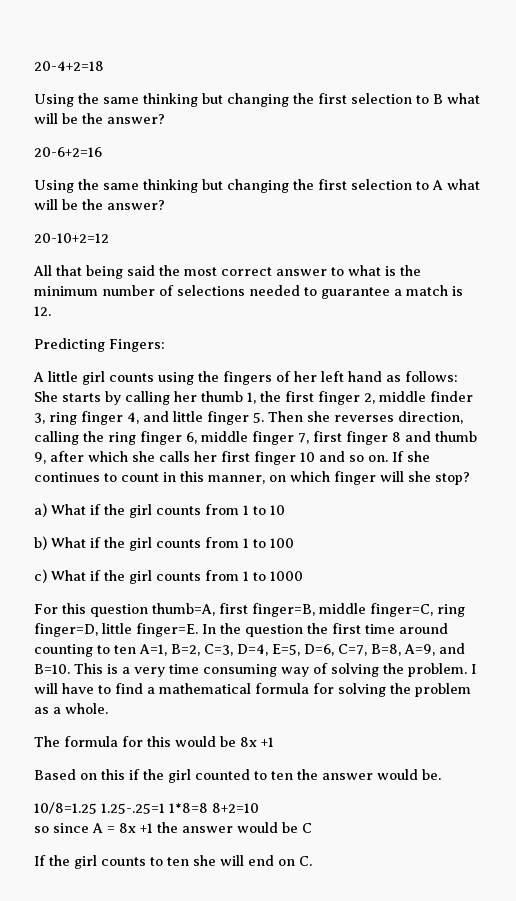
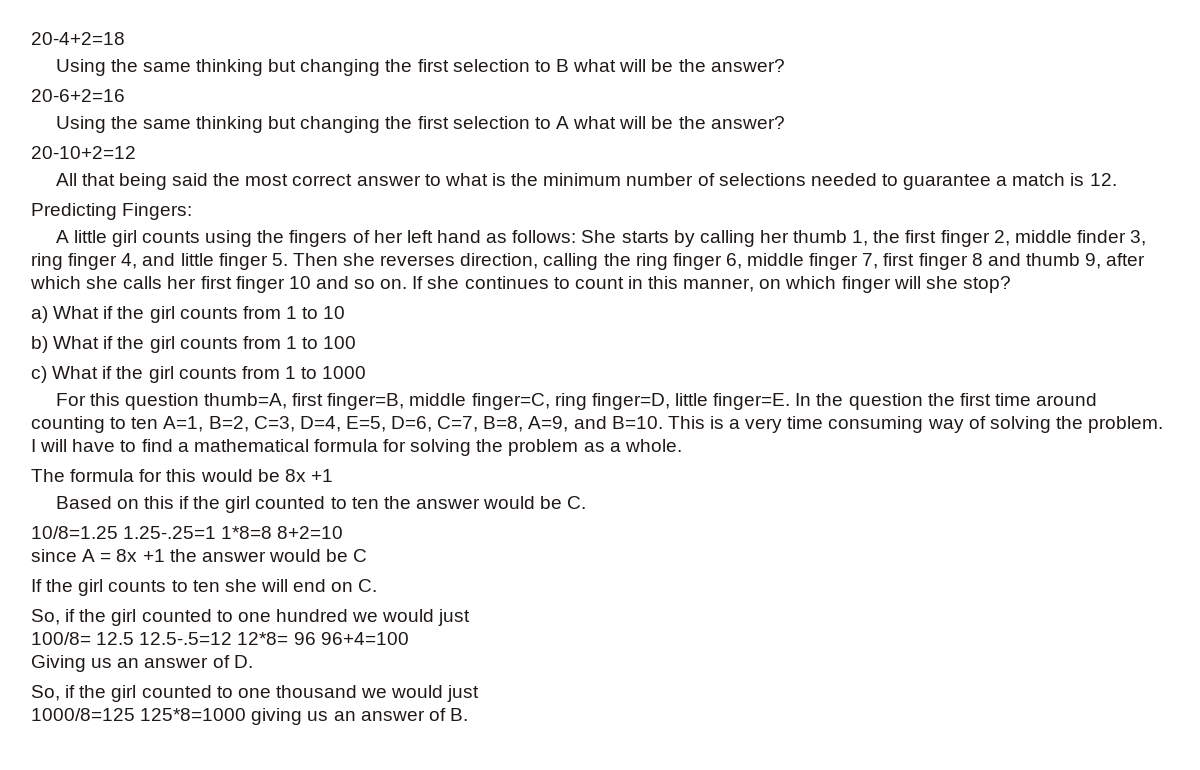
[422,769,441,780] be. -> [540,496,587,509] be C.
[34,826,49,833] so -> (344, 532) none
(312, 861) none -> [31,609,471,626] [31,632,409,645] [31,655,253,672] [31,685,480,702] [31,708,468,725] // So, if the girl counted to one hundred we would just // 100/8= 12.5 12.5-.5=12 12*8= 96 96+4=100 // Giving us an answer of D. // So, if the girl counted to one thousand we would just // 1000/8=125 125*8=1000 giving us an answer of B.

